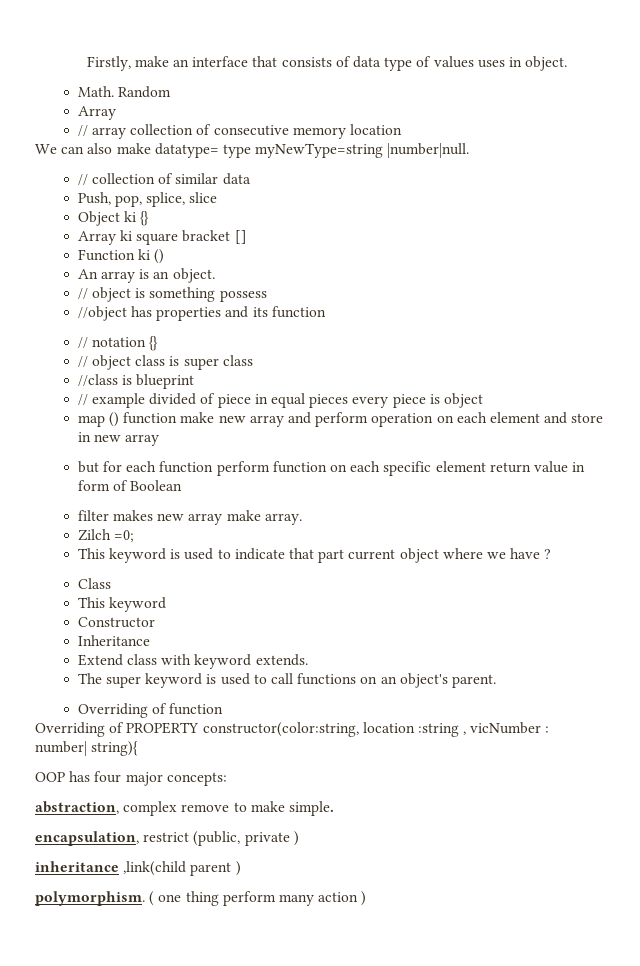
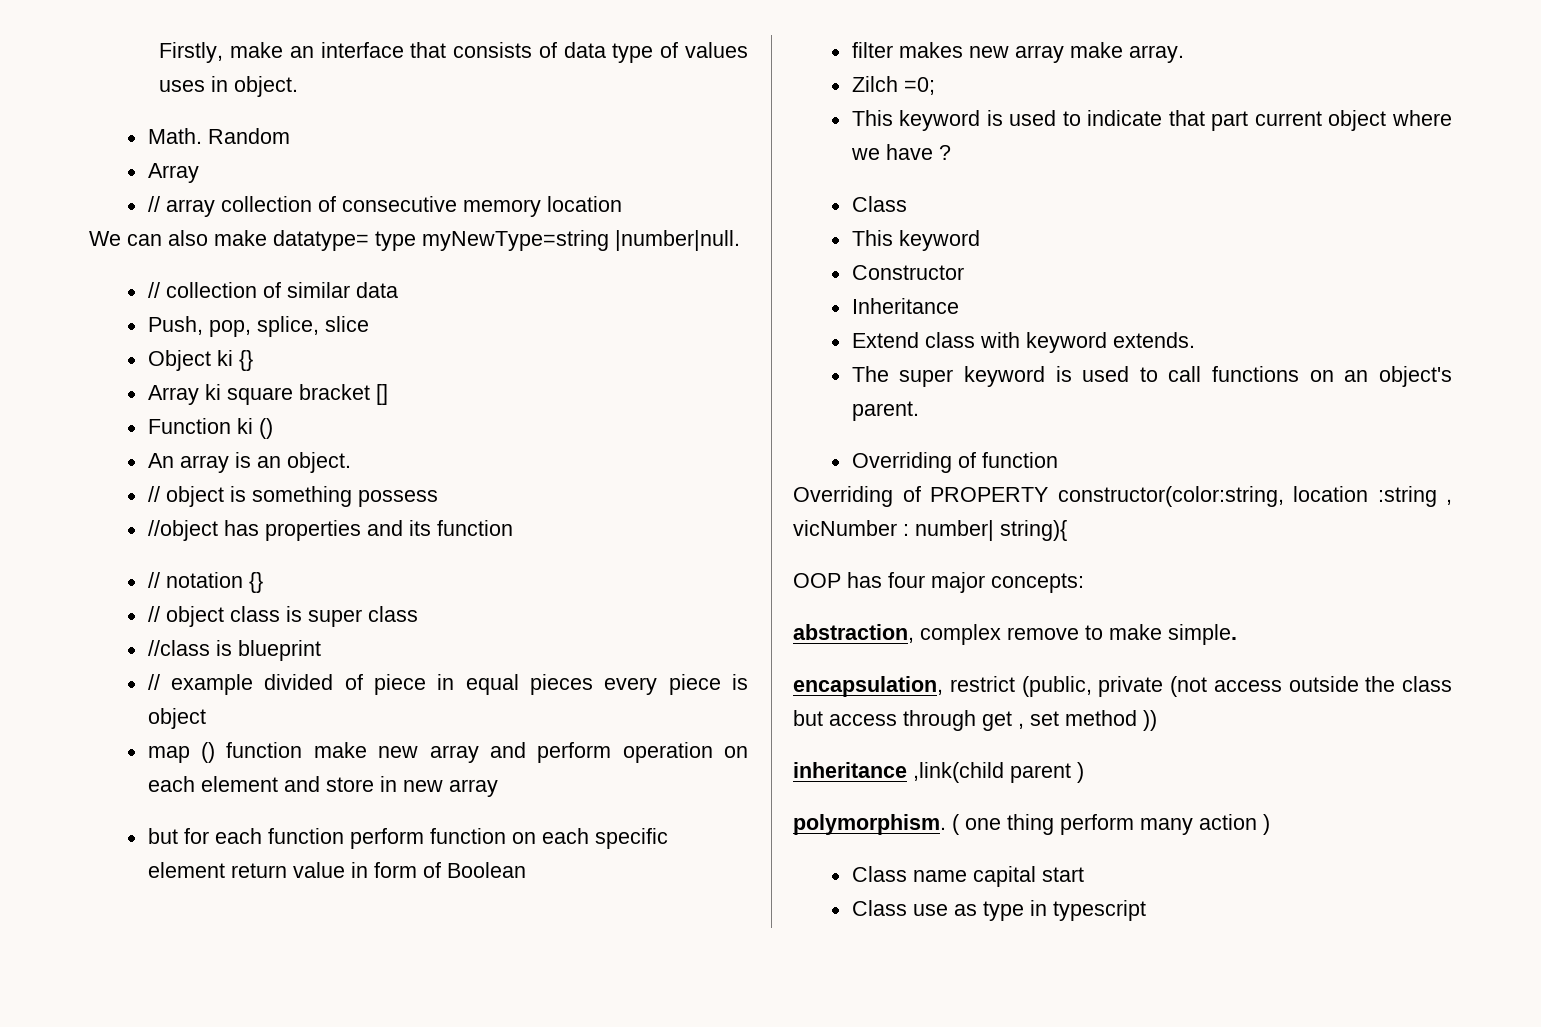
[293,831,299,846] ) -> [1170,676,1452,697] [793,710,1157,731] (not access outside the class but access through get , set method ))
(367, 898) none -> [851,866,1084,887] [851,900,1146,921] // Class name capital start // Class use as type in typescript

